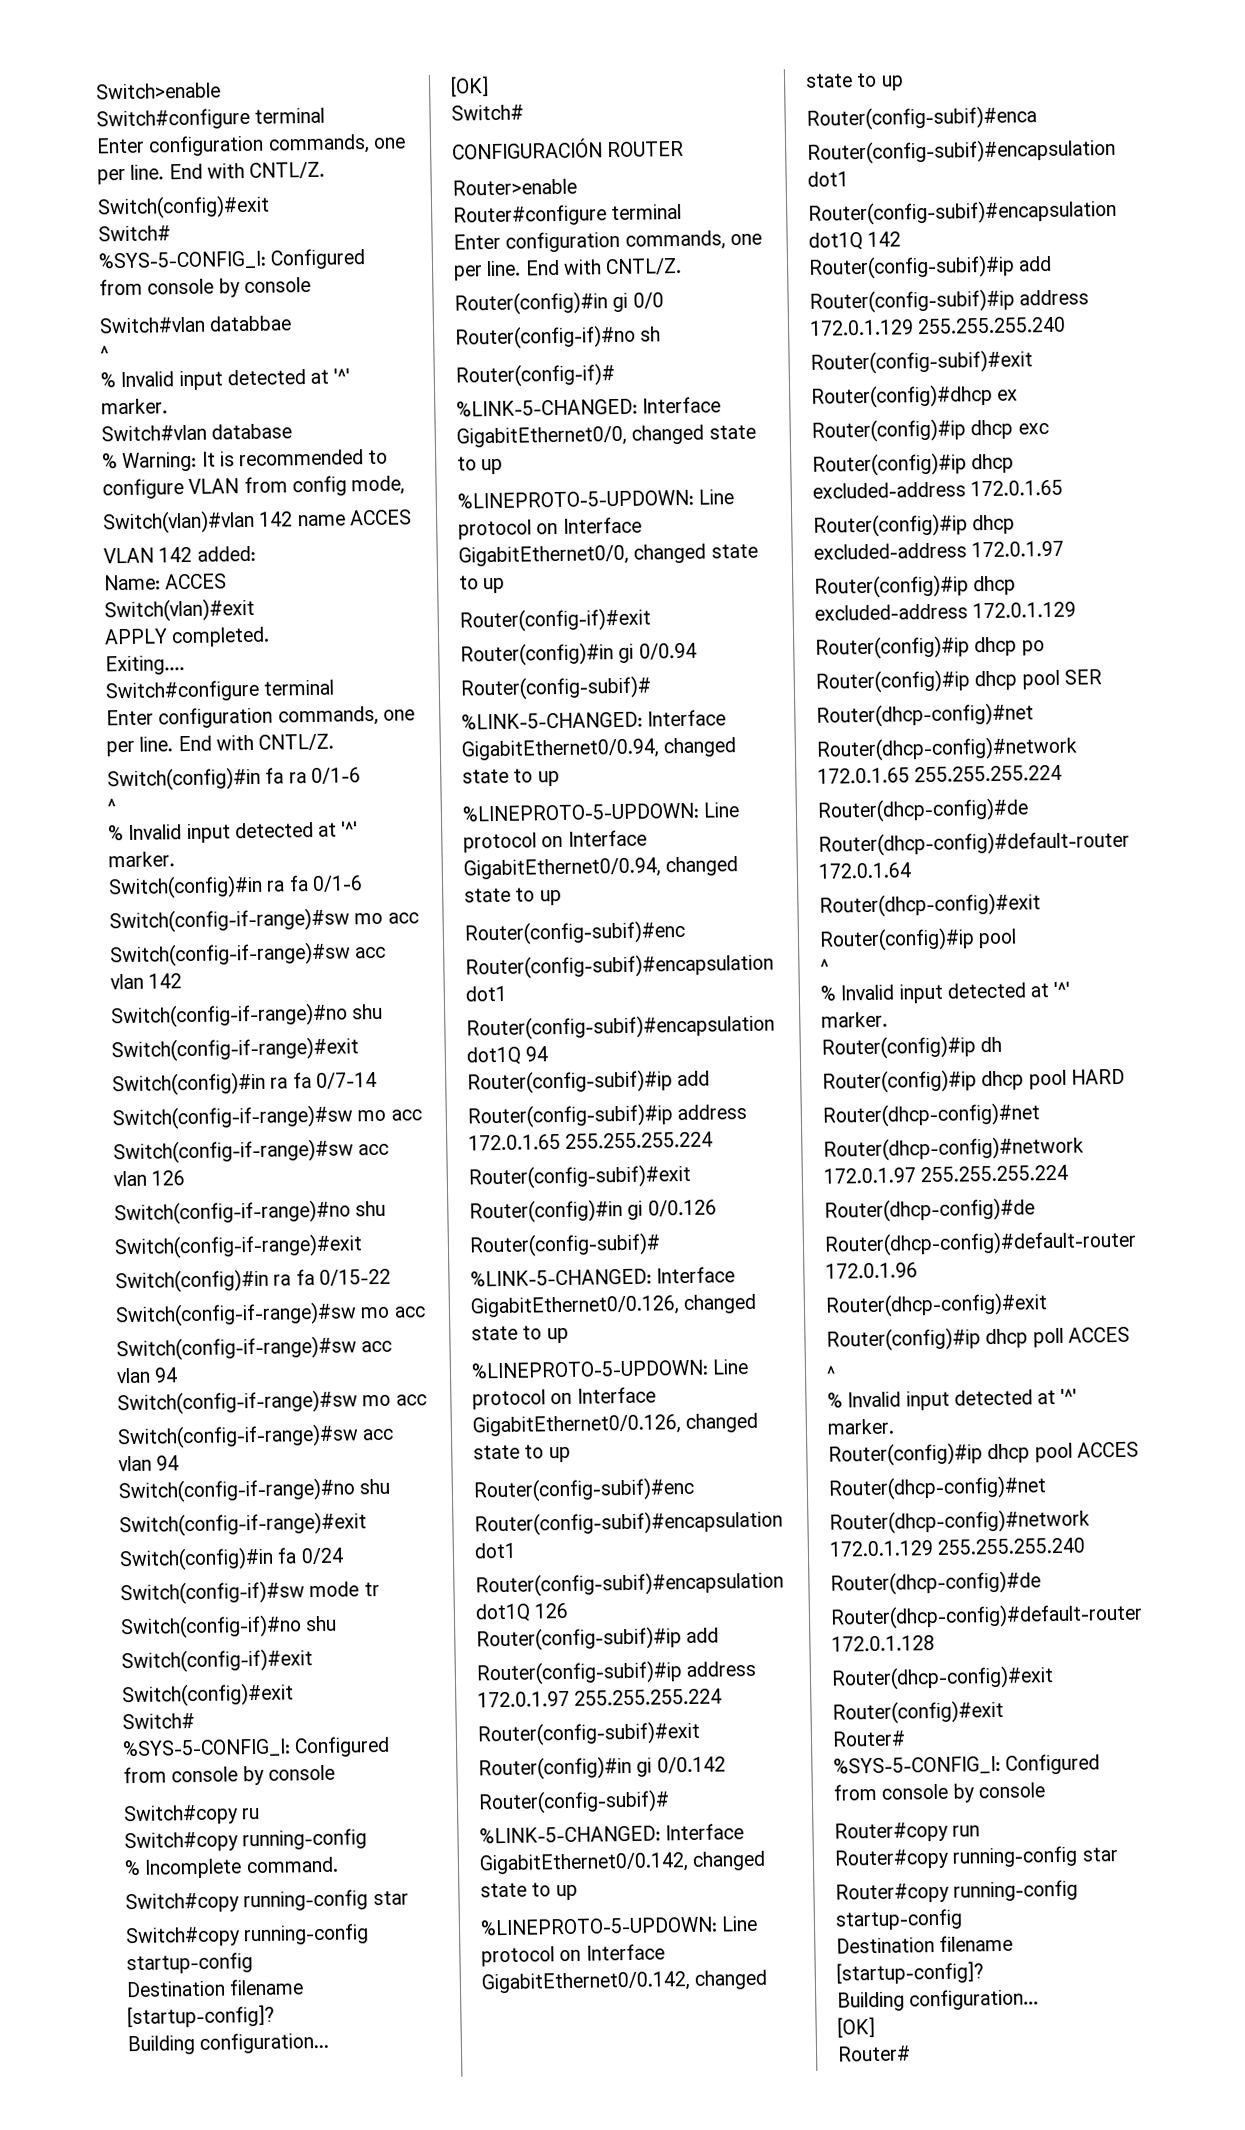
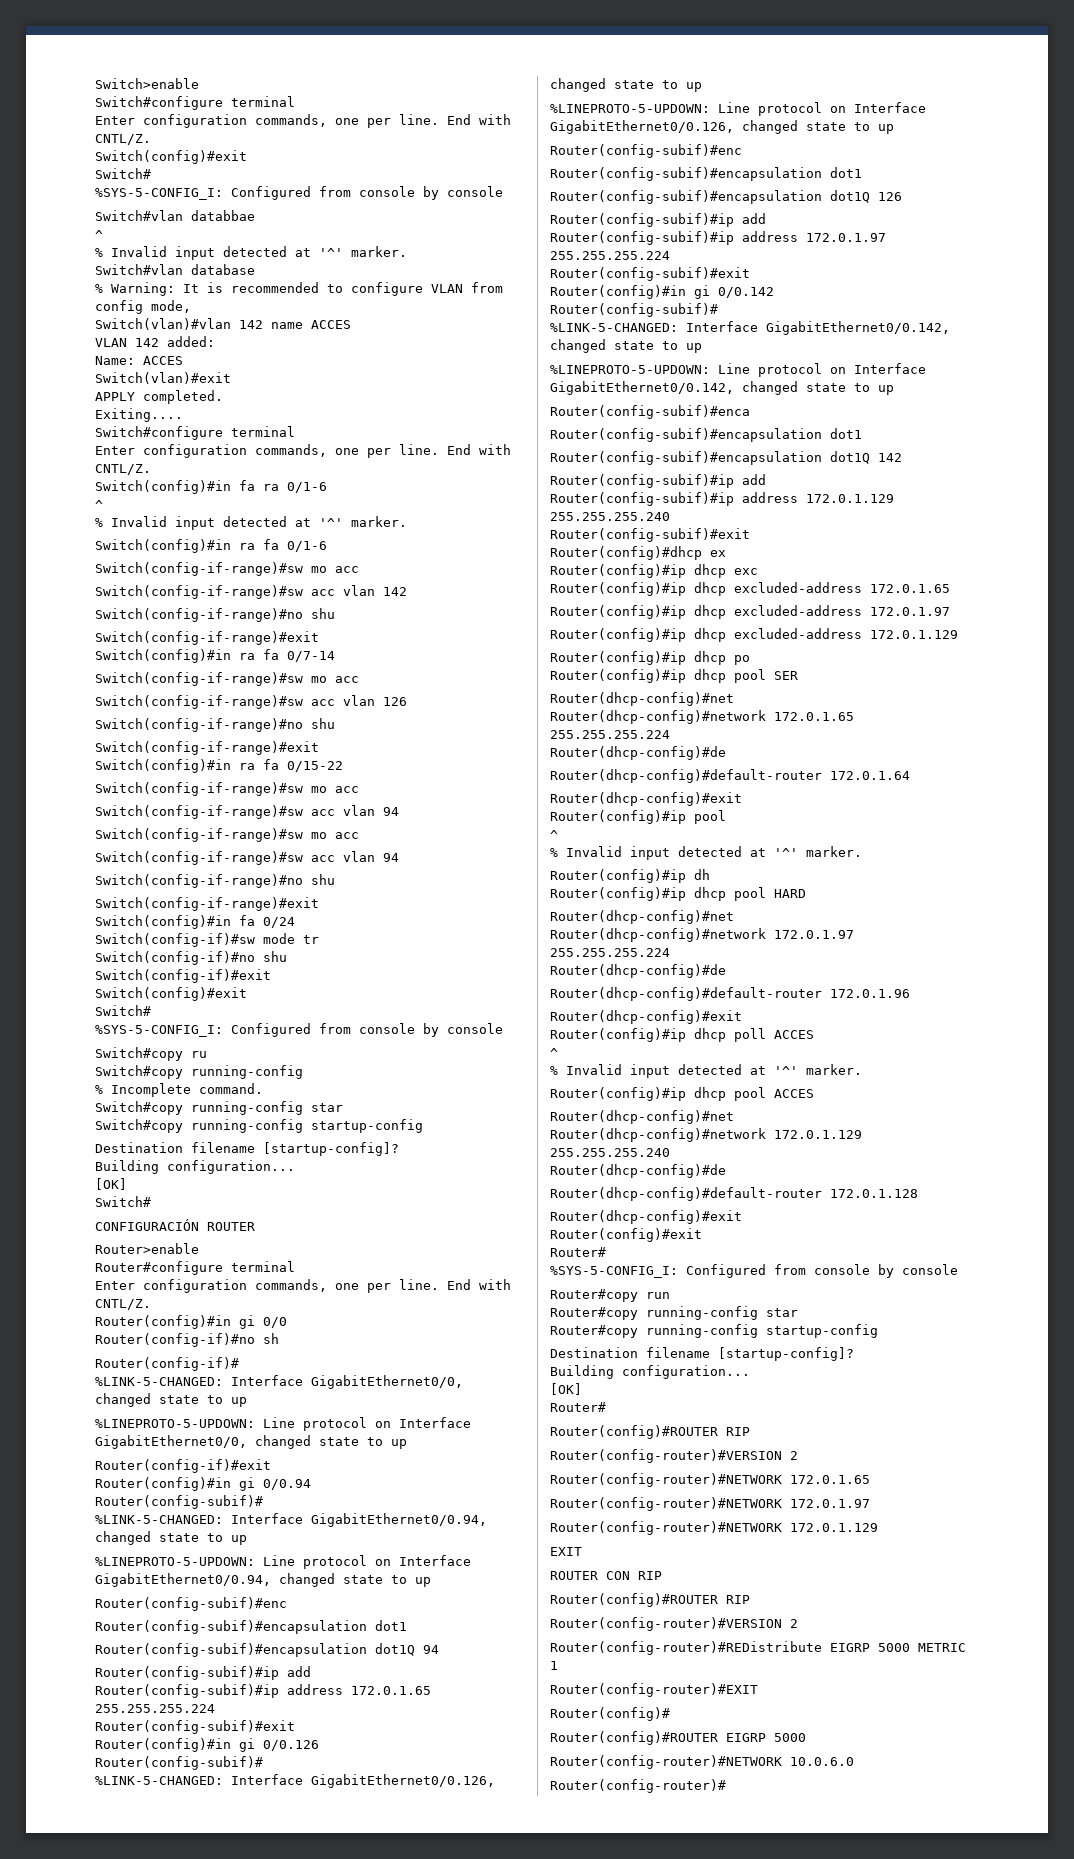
(911, 2053) none -> [550,1425,750,1439] [550,1449,798,1463] [550,1473,870,1487] [550,1497,870,1511] [550,1521,878,1535] [550,1547,582,1556] [550,1571,662,1580] [550,1593,750,1607] [550,1617,798,1631] [550,1641,966,1655] [550,1661,558,1670] [550,1683,758,1697] [550,1707,670,1721] [550,1731,806,1745] [550,1755,854,1769] [550,1779,726,1793] // Router(config)#ROUTER RIP // Router(config-router)#VERSION 2 // Router(config-router)#NETWORK 172.0.1.65 // Router(config-router)#NETWORK 172.0.1.97 // Router(config-router)#NETWORK 172.0.1.129 // EXIT // ROUTER CON RIP // Router(config)#ROUTER RIP // Router(config-router)#VERSION 2 // Router(config-router)#REDistribute EIGRP 5000 METRIC 1 // Router(config-router)#EXIT // Router(config)# // Router(config)#ROUTER EIGRP 5000 // Router(config-router)#NETWORK 10.0.6.0 // Router(config-router)#

